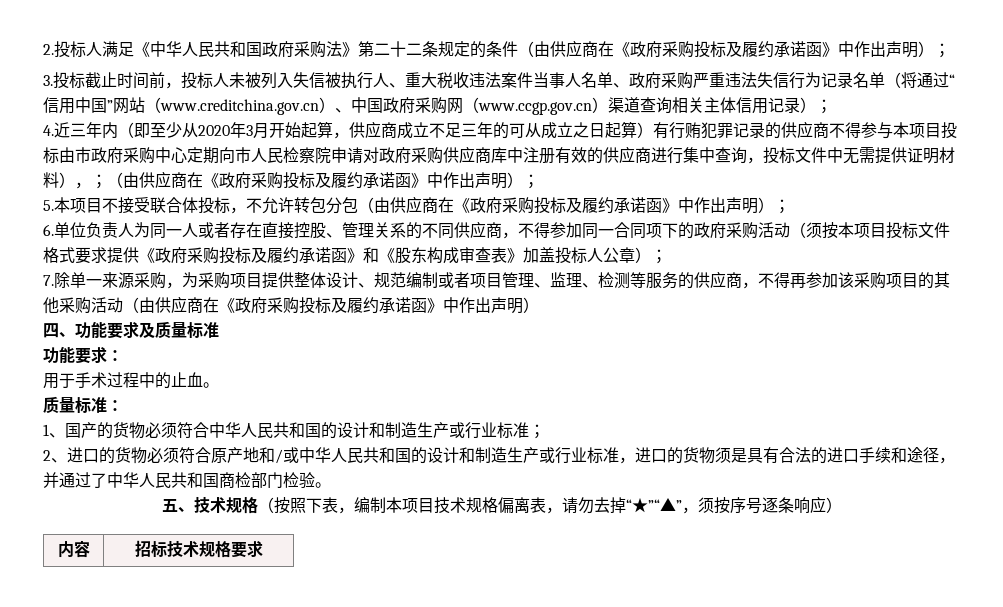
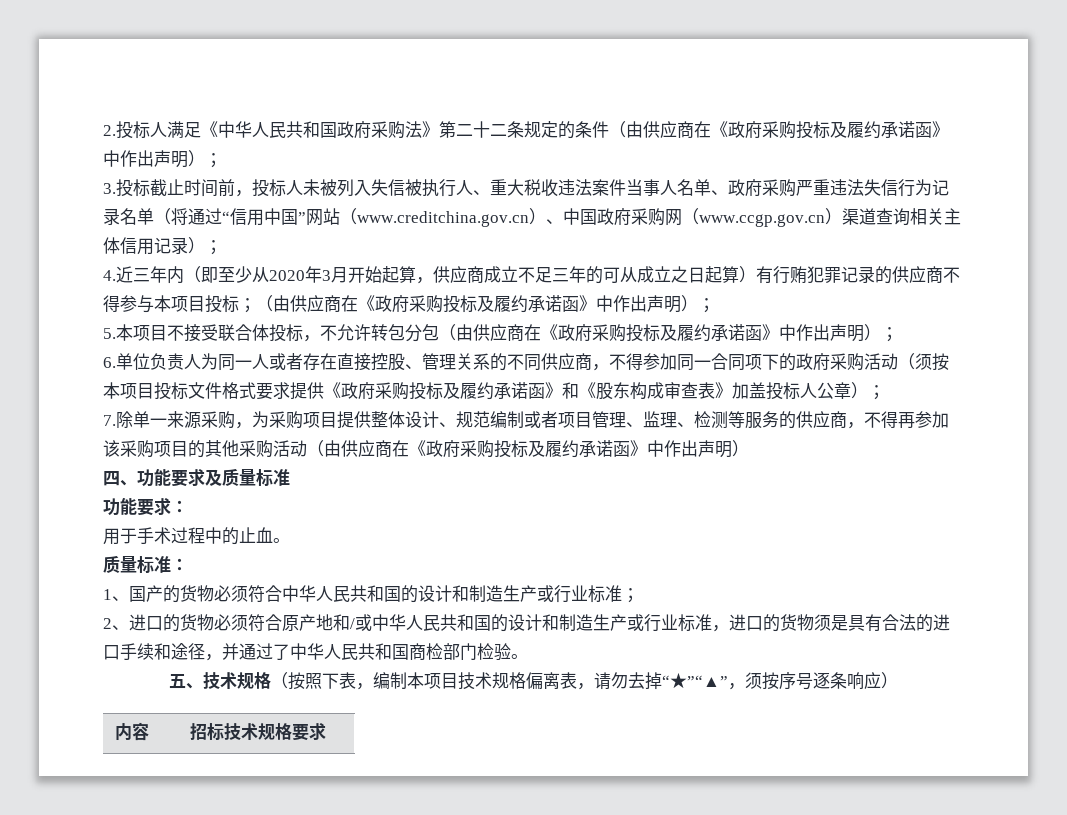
[59,146,955,164] [43,172,91,189] 由市政府采购中心定期向市人民检察院申请对政府采购供应商库中注册有效的供应商进行集中查询，投标文件中无需提供证明材料）， -> (239, 304) none

